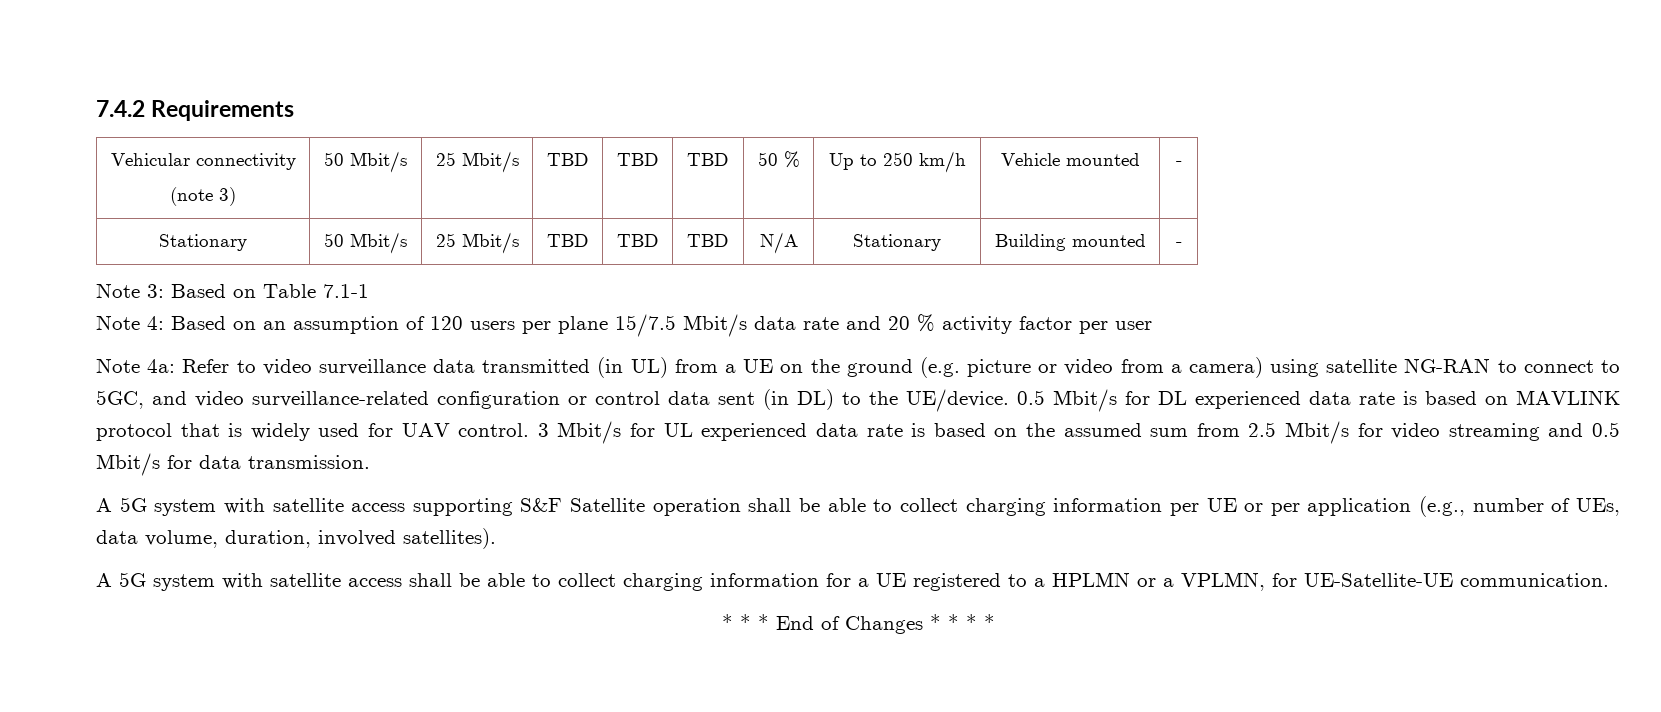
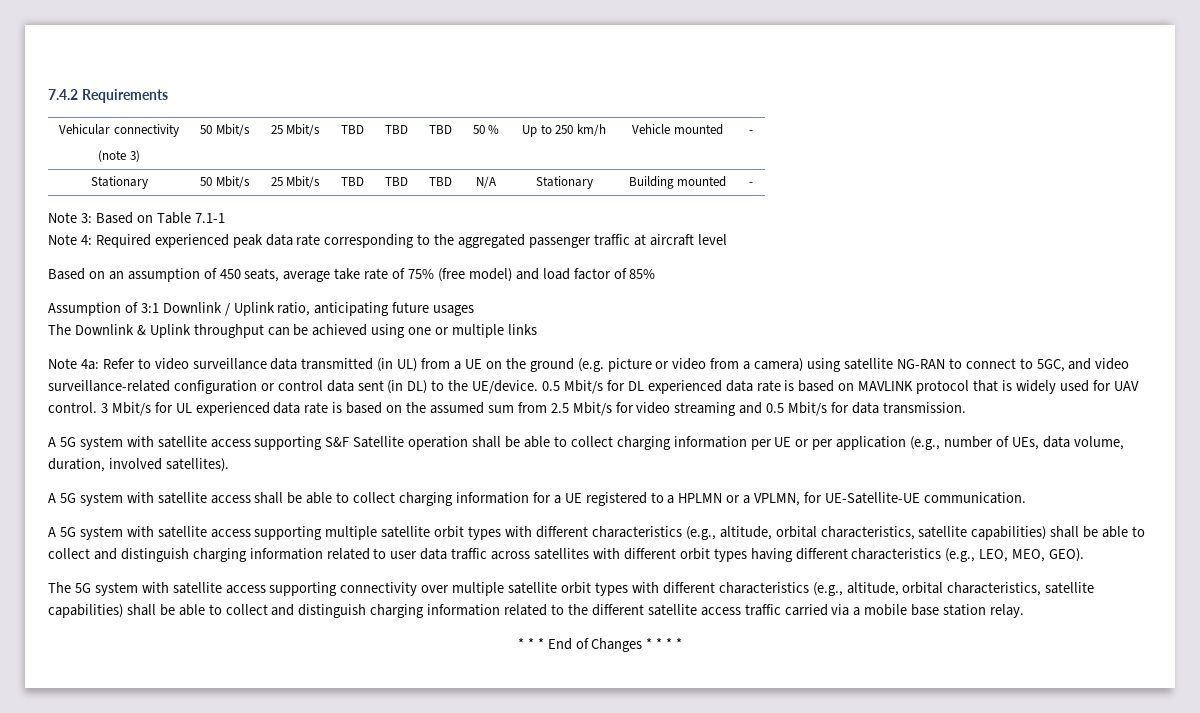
(164, 323) none -> [95,234,727,248] Required experienced peak data rate corresponding to the aggregated passenger traffic at aircraft level //
[430,314,1152,337] 120 users per plane 15/7.5 Mbit/s data rate and 20 % activity factor per user -> [219,268,656,282] [48,302,475,316] [48,324,537,338] 450 seats, average take rate of 75% (free model) and load factor of 85% // Assumption of 3:1 Downlink / Uplink ratio, anticipating future usages // The Downlink & Uplink throughput can be achieved using one or multiple links
(1609, 580) none -> [48,526,1146,540] [48,548,1085,562] [48,582,1095,596] [48,604,1025,618] // A 5G system with satellite access supporting multiple satellite orbit types with different characteristics (e.g., altitude, orbital characteristics, satellite capabilities) shall be able to collect and distinguish charging information related to user data traffic across satellites with different orbit types having different characteristics (e.g., LEO, MEO, GEO). // The 5G system with satellite access supporting connectivity over multiple satellite orbit types with different characteristics (e.g., altitude, orbital characteristics, satellite capabilities) shall be able to collect and distinguish charging information related to the different satellite access traffic carried via a mobile base station relay.

